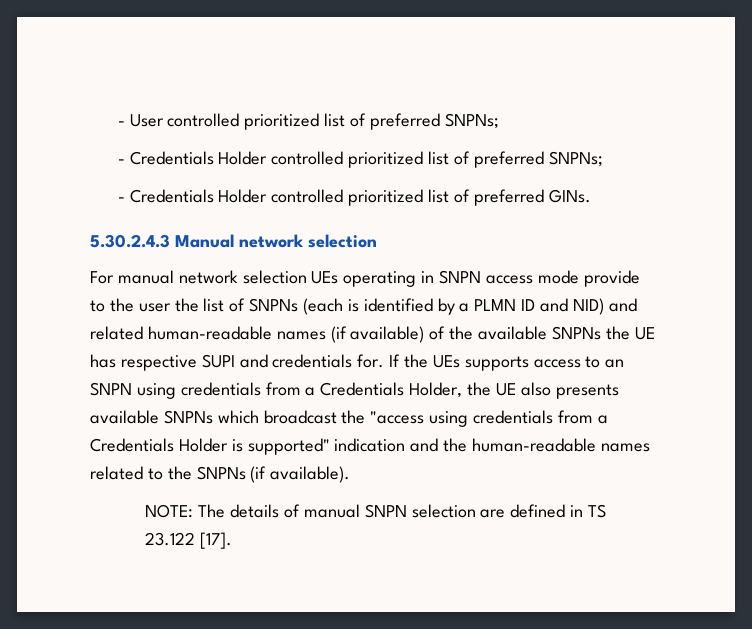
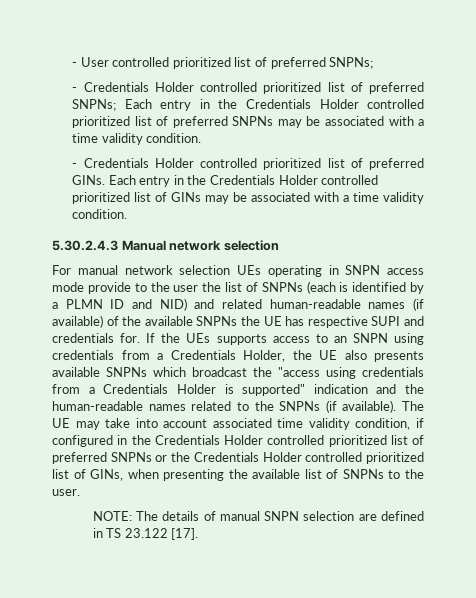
(603, 159) none -> [124,99,424,111] [72,116,425,128] [72,133,202,145] Each entry in the Credentials Holder controlled prioritized list of preferred SNPNs may be associated with a time validity condition.
(591, 196) none -> [108,175,379,187] [72,192,424,204] [72,209,128,219] Each entry in the Credentials Holder controlled prioritized list of GINs may be associated with a time validity condition.
(351, 474) none -> [402,401,424,411] [52,418,424,430] [52,435,424,447] [52,452,425,464] [52,469,424,481] [52,489,80,496] The UE may take into account associated time validity condition, if configured in the Credentials Holder controlled prioritized list of preferred SNPNs or the Credentials Holder controlled prioritized list of GINs, when presenting the available list of SNPNs to the user.

